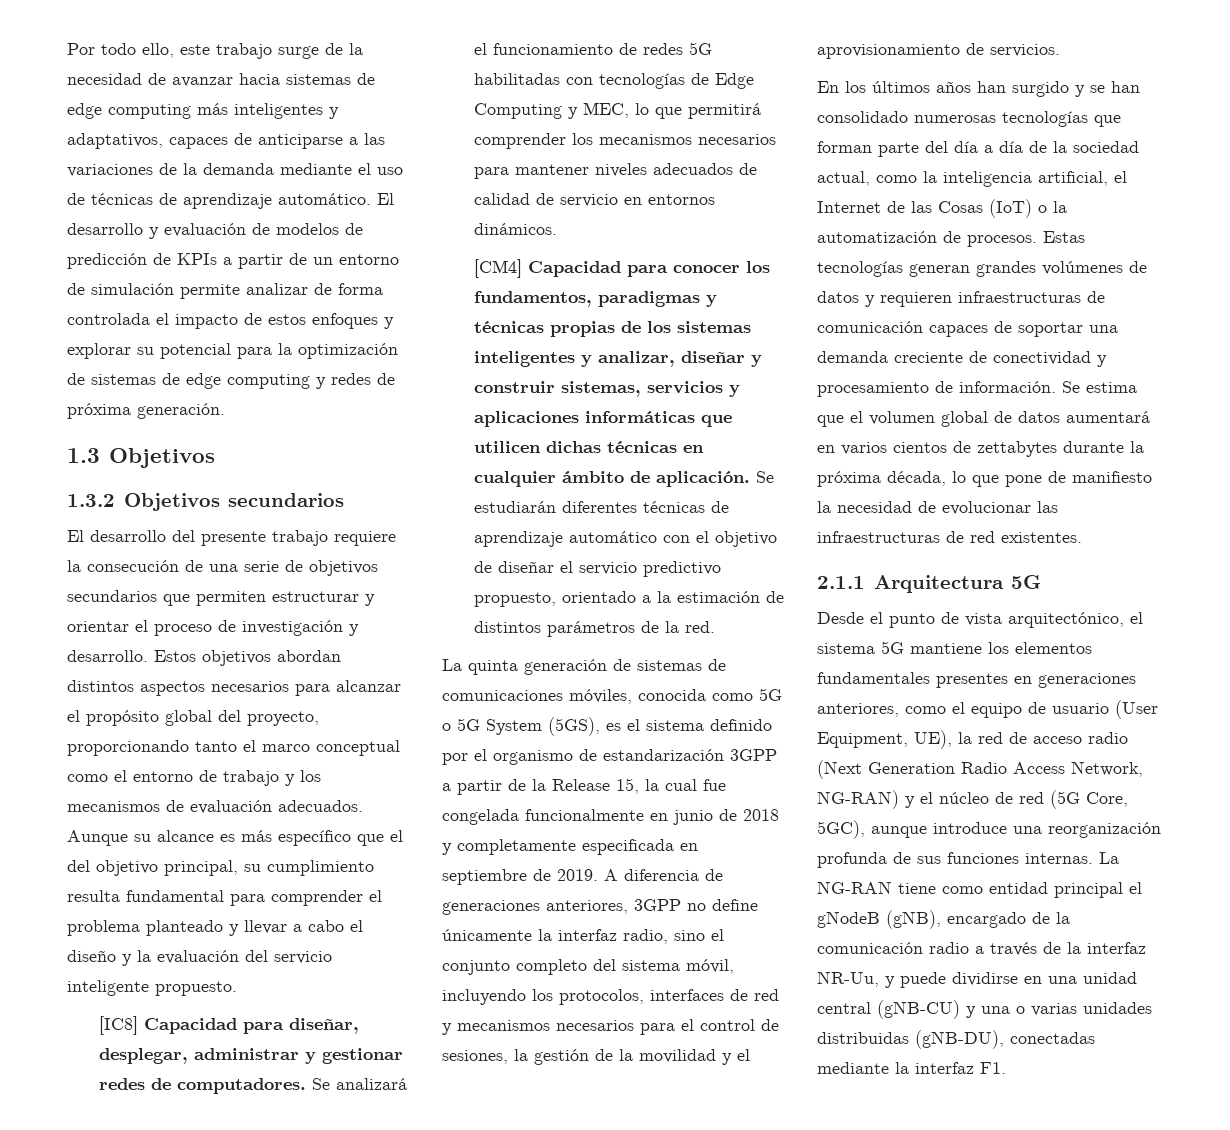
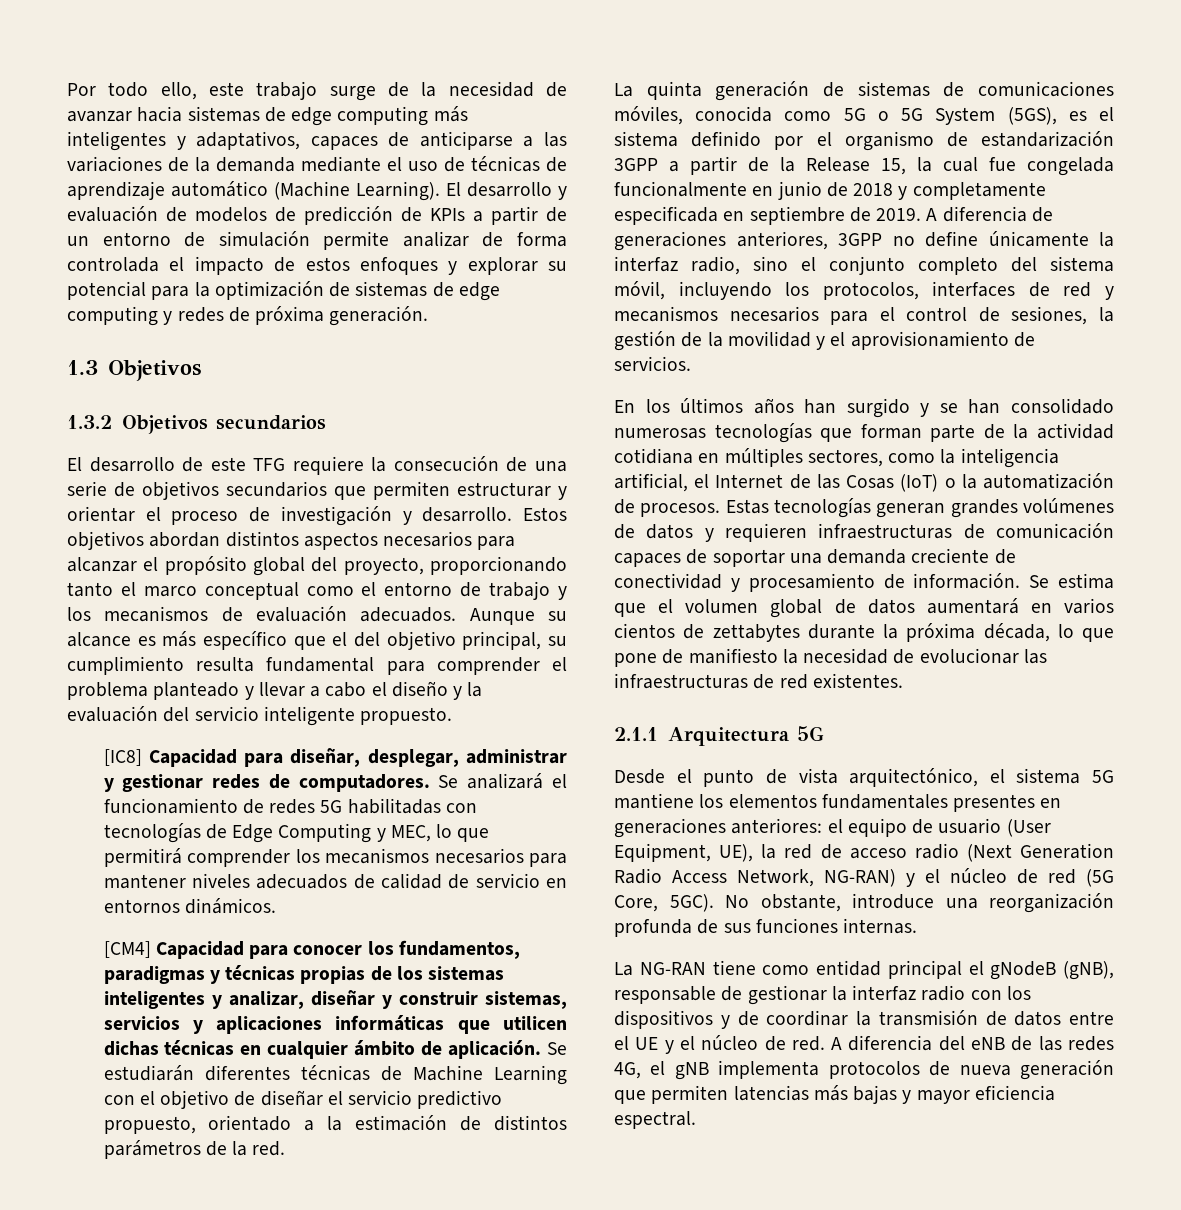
[278,193,371,205] automático. -> [171,181,440,201] automático (Machine Learning).
[172,530,328,546] del presente trabajo -> [182,457,286,472] de este TFG
[473,531,657,547] aprendizaje automático -> [412,1065,567,1085] Machine Learning
[925,141,1139,153] [817,171,870,186] del día a día de la sociedad actual, -> [983,423,1114,439] [614,448,883,467] de la actividad cotidiana en múltiples sectores,
[817,703,946,717] anteriores, como -> [731,818,823,834] anteriores:
[817,820,927,839] 5GC), aunque -> [669,894,841,912] 5GC). No obstante,
(1093, 858) none -> (918, 926) //
[947,912,1070,928] [817,942,1146,956] [817,971,1137,988] [817,1000,1152,1019] [817,1030,1095,1049] [817,1062,1006,1074] encargado de la comunicación radio a través de la interfaz NR-Uu, y puede dividirse en una unidad central (gNB-CU) y una o varias unidades distribuidas (gNB-DU), conectadas mediante la interfaz F1. -> [614,985,1031,1005] [614,1010,1114,1029] [614,1035,1114,1054] [614,1060,1114,1080] [614,1085,1055,1104] [614,1111,696,1129] responsable de gestionar la interfaz radio con los dispositivos y de coordinar la transmisión de datos entre el UE y el núcleo de red. A diferencia del eNB de las redes 4G, el gNB implementa protocolos de nueva generación que permiten latencias más bajas y mayor eficiencia espectral.

